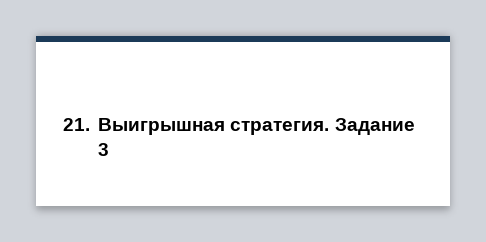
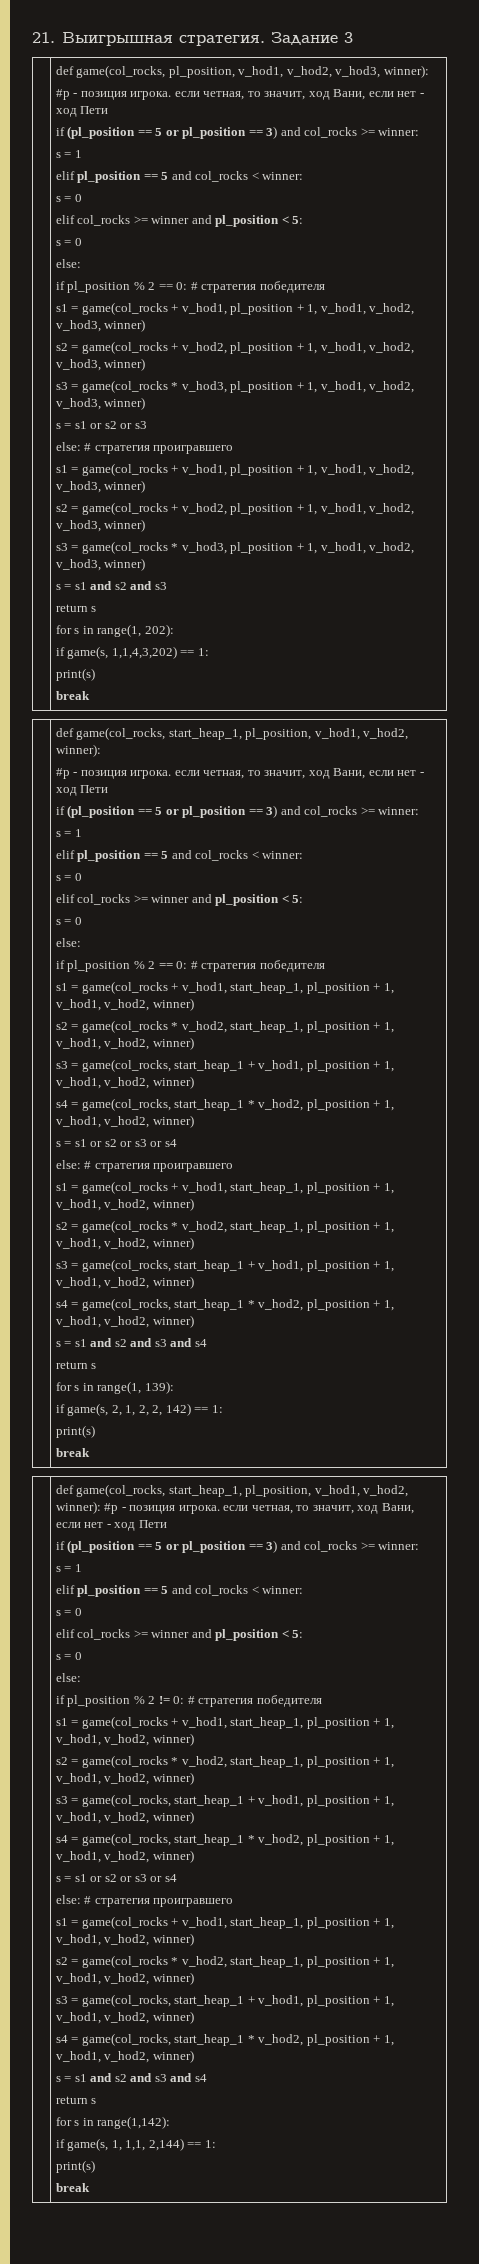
(110, 149) none -> [55,65,429,78] [55,89,424,100] [55,106,109,117] [55,126,420,139] [55,150,82,158] [55,171,304,183] [55,194,82,202] [55,215,304,227] [55,238,82,246] [55,259,81,268] [55,281,325,293] [55,302,415,315] [55,319,146,332] [55,341,415,354] [55,358,146,371] [55,380,415,393] [55,397,146,410] [55,421,147,429] [55,442,234,454] [55,463,415,476] [55,480,146,493] [55,502,415,515] [55,519,146,532] [55,541,415,554] [55,558,146,571] [55,581,167,590] [55,604,97,612] [55,624,174,637] [55,646,209,659] [55,668,95,681] [55,691,90,700] [55,727,409,740] [55,744,101,757] [55,768,424,779] [55,785,109,796] [55,805,420,818] [55,829,82,837] [55,850,304,862] [55,873,82,881] [55,894,304,906] [55,917,82,925] [55,938,81,947] [55,960,325,972] [55,981,394,994] [55,998,194,1011] [55,1020,394,1033] [55,1037,194,1050] [55,1059,394,1072] [55,1076,194,1089] [55,1098,394,1111] [55,1115,194,1128] [55,1139,177,1147] [55,1160,234,1172] [55,1181,394,1194] [55,1198,194,1211] [55,1220,394,1233] [55,1237,194,1250] [55,1259,394,1272] [55,1276,194,1289] [55,1298,394,1311] [55,1315,194,1328] [55,1338,207,1347] [55,1361,97,1369] [55,1381,174,1394] [55,1403,223,1416] [55,1425,95,1438] [55,1448,90,1457] [55,1484,409,1497] [55,1501,414,1514] [55,1520,167,1531] [55,1540,420,1553] [55,1564,82,1572] [55,1585,304,1597] [55,1608,82,1616] [55,1629,304,1641] [55,1652,82,1660] [55,1673,81,1682] [55,1695,322,1707] [55,1716,394,1729] [55,1733,194,1746] [55,1755,394,1768] [55,1772,194,1785] [55,1794,394,1807] [55,1811,194,1824] [55,1833,394,1846] [55,1850,194,1863] [55,1874,177,1882] [55,1895,234,1907] [55,1916,394,1929] [55,1933,194,1946] [55,1955,394,1968] [55,1972,194,1985] [55,1994,394,2007] [55,2011,194,2024] [55,2033,394,2046] [55,2050,194,2063] [55,2073,207,2082] [55,2096,97,2104] [55,2116,171,2129] [55,2138,216,2151] [55,2160,95,2173] [55,2183,90,2192] // | def game(col_rocks, pl_position, v_hod1, v_hod2, v_hod3, winner): // #р - позиция игрока. если четная, то значит, ход Вани, если нет - ход Пети // if (pl_position == 5 or pl_position == 3) and col_rocks >= winner: // s = 1 // elif pl_position == 5 and col_rocks < winner: // s = 0 // elif col_rocks >= winner and pl_position < 5: // s = 0 // else: // if pl_position % 2 == 0: # стратегия победителя // s1 = game(col_rocks + v_hod1, pl_position + 1, v_hod1, v_hod2, v_hod3, winner) // s2 = game(col_rocks + v_hod2, pl_position + 1, v_hod1, v_hod2, v_hod3, winner) // s3 = game(col_rocks * v_hod3, pl_position + 1, v_hod1, v_hod2, v_hod3, winner) // s = s1 or s2 or s3 // else: # стратегия проигравшего // s1 = game(col_rocks + v_hod1, pl_position + 1, v_hod1, v_hod2, v_hod3, winner) // s2 = game(col_rocks + v_hod2, pl_position + 1, v_hod1, v_hod2, v_hod3, winner) // s3 = game(col_rocks * v_hod3, pl_position + 1, v_hod1, v_hod2, v_hod3, winner) // s = s1 and s2 and s3 // return s // for s in range(1, 202): // if game(s, 1,1,4,3,202) == 1: // print(s) // break // | def game(col_rocks, start_heap_1, pl_position, v_hod1, v_hod2, winner): // #р - позиция игрока. если четная, то значит, ход Вани, если нет - ход Пети // if (pl_position == 5 or pl_position == 3) and col_rocks >= winner: // s = 1 // elif pl_position == 5 and col_rocks < winner: // s = 0 // elif col_rocks >= winner and pl_position < 5: // s = 0 // else: // if pl_position % 2 == 0: # стратегия победителя // s1 = game(col_rocks + v_hod1, start_heap_1, pl_position + 1, v_hod1, v_hod2, winner) // s2 = game(col_rocks * v_hod2, start_heap_1, pl_position + 1, v_hod1, v_hod2, winner) // s3 = game(col_rocks, start_heap_1 + v_hod1, pl_position + 1, v_hod1, v_hod2, winner) // s4 = game(col_rocks, start_heap_1 * v_hod2, pl_position + 1, v_hod1, v_hod2, winner) // s = s1 or s2 or s3 or s4 // else: # стратегия проигравшего // s1 = game(col_rocks + v_hod1, start_heap_1, pl_position + 1, v_hod1, v_hod2, winner) // s2 = game(col_rocks * v_hod2, start_heap_1, pl_position + 1, v_hod1, v_hod2, winner) // s3 = game(col_rocks, start_heap_1 + v_hod1, pl_position + 1, v_hod1, v_hod2, winner) // s4 = game(col_rocks, start_heap_1 * v_hod2, pl_position + 1, v_hod1, v_hod2, winner) // s = s1 and s2 and s3 and s4 // return s // for s in range(1, 139): // if game(s, 2, 1, 2, 2, 142) == 1: // print(s) // break // | def game(col_rocks, start_heap_1, pl_position, v_hod1, v_hod2, winner): #р - позиция игрока. если четная, то значит, ход Вани, если нет - ход Пети // if (pl_position == 5 or pl_position == 3) and col_rocks >= winner: // s = 1 // elif pl_position == 5 and col_rocks < winner: // s = 0 // elif col_rocks >= winner and pl_position < 5: // s = 0 // else: // if pl_position % 2 != 0: # стратегия победителя // s1 = game(col_rocks + v_hod1, start_heap_1, pl_position + 1, v_hod1, v_hod2, winner) // s2 = game(col_rocks * v_hod2, start_heap_1, pl_position + 1, v_hod1, v_hod2, winner) // s3 = game(col_rocks, start_heap_1 + v_hod1, pl_position + 1, v_hod1, v_hod2, winner) // s4 = game(col_rocks, start_heap_1 * v_hod2, pl_position + 1, v_hod1, v_hod2, winner) // s = s1 or s2 or s3 or s4 // else: # стратегия проигравшего // s1 = game(col_rocks + v_hod1, start_heap_1, pl_position + 1, v_hod1, v_hod2, winner) // s2 = game(col_rocks * v_hod2, start_heap_1, pl_position + 1, v_hod1, v_hod2, winner) // s3 = game(col_rocks, start_heap_1 + v_hod1, pl_position + 1, v_hod1, v_hod2, winner) // s4 = game(col_rocks, start_heap_1 * v_hod2, pl_position + 1, v_hod1, v_hod2, winner) // s = s1 and s2 and s3 and s4 // return s // for s in range(1,142): // if game(s, 1, 1,1, 2,144) == 1: // print(s) // break

